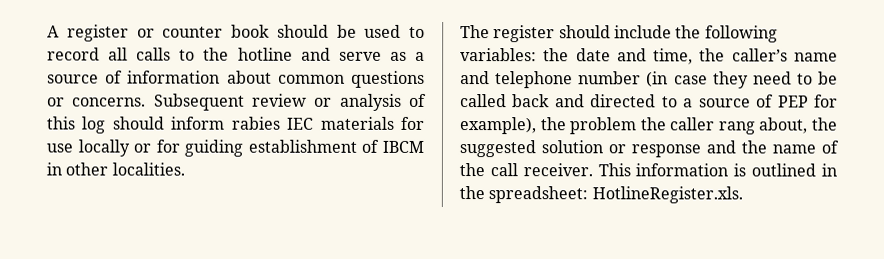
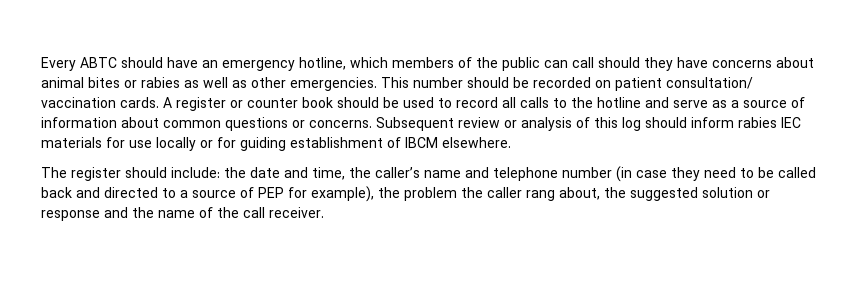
(47, 31) none -> [41,57,814,71] [41,77,753,91] [41,97,159,108] Every ABTC should have an emergency hotline, which members of the public can call should they have concerns about animal bites or rabies as well as other emergencies. This number should be recorded on patient consultation/ vaccination cards.
[46,162,185,176] in other localities. -> [442,137,511,148] elsewhere.
[613,25,778,43] [460,48,537,62] include the following variables: -> [171,167,220,178] include:
[597,163,837,177] [459,186,743,204] This information is outlined in the spreadsheet: HotlineRegister.xls. -> (324, 212) none

